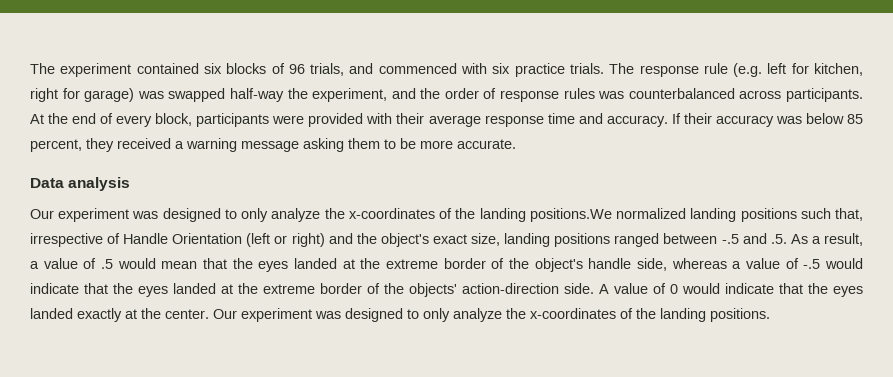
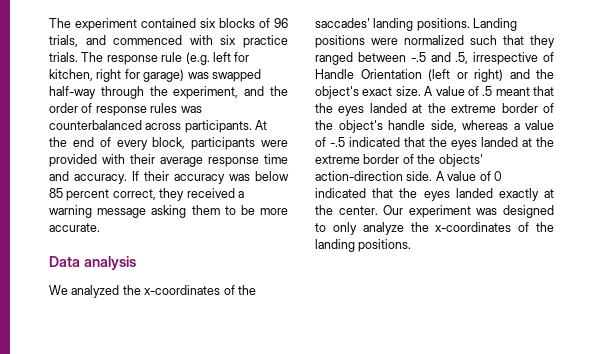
(284, 95) none -> [100,86,144,99] through
[30,139,82,152] percent, -> [66,189,156,201] percent correct,
[30,208,864,222] Our experiment was designed to only analyze the x-coordinates of the landing positions.We normalized landing positions such that, -> [49,285,256,298] [315,18,518,31] [315,35,555,48] [315,52,469,65] We analyzed the x-coordinates of the saccades' landing positions. Landing positions were normalized such that they ranged between -.5 and .5,
[471,233,863,247] [30,261,39,269] size, landing positions ranged between -.5 and .5. As a result, a -> [395,86,434,96] size. A
[117,258,198,269] would mean -> [495,87,530,96] meant
[824,258,863,269] [30,283,79,294] would indicate -> [349,137,400,147] indicated
[682,283,774,294] would indicate -> [315,188,366,198] indicated

